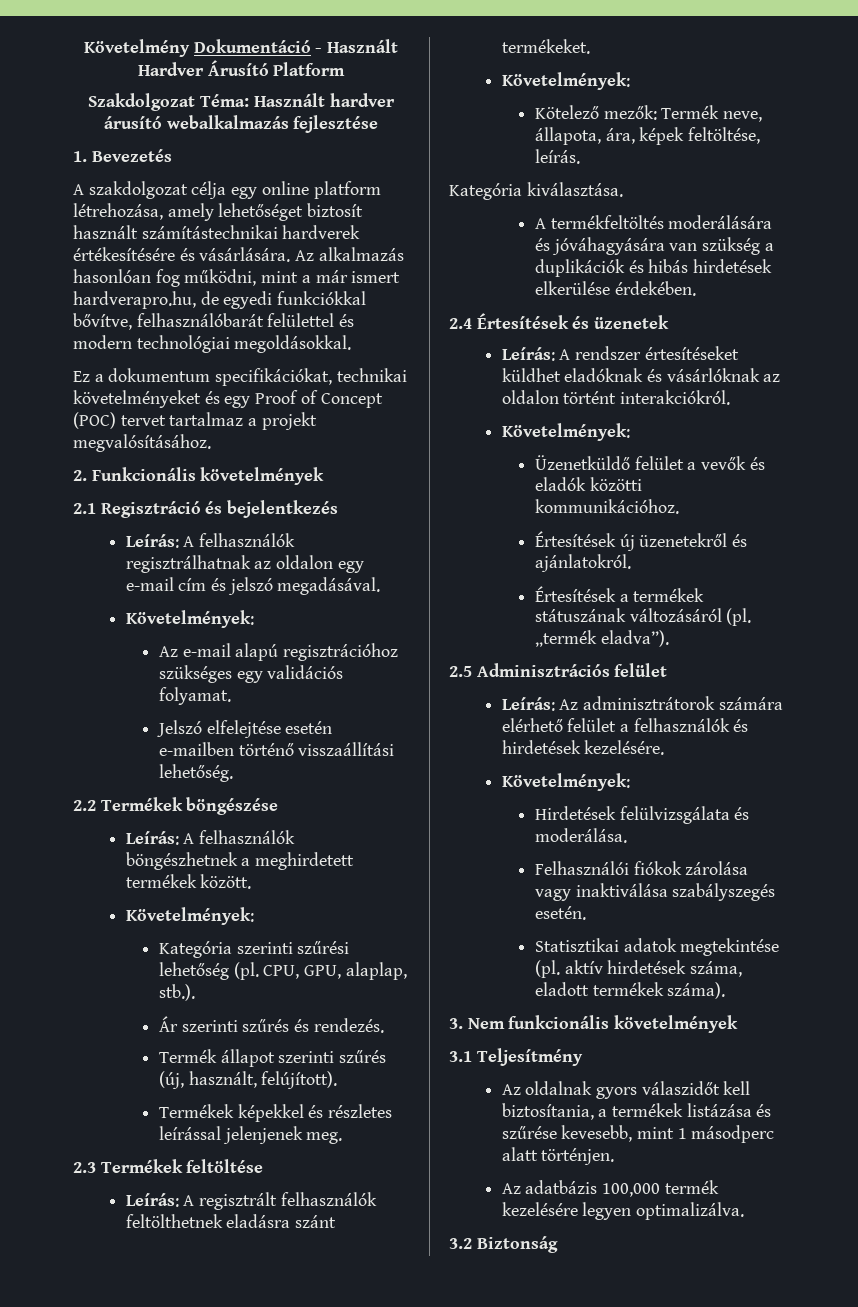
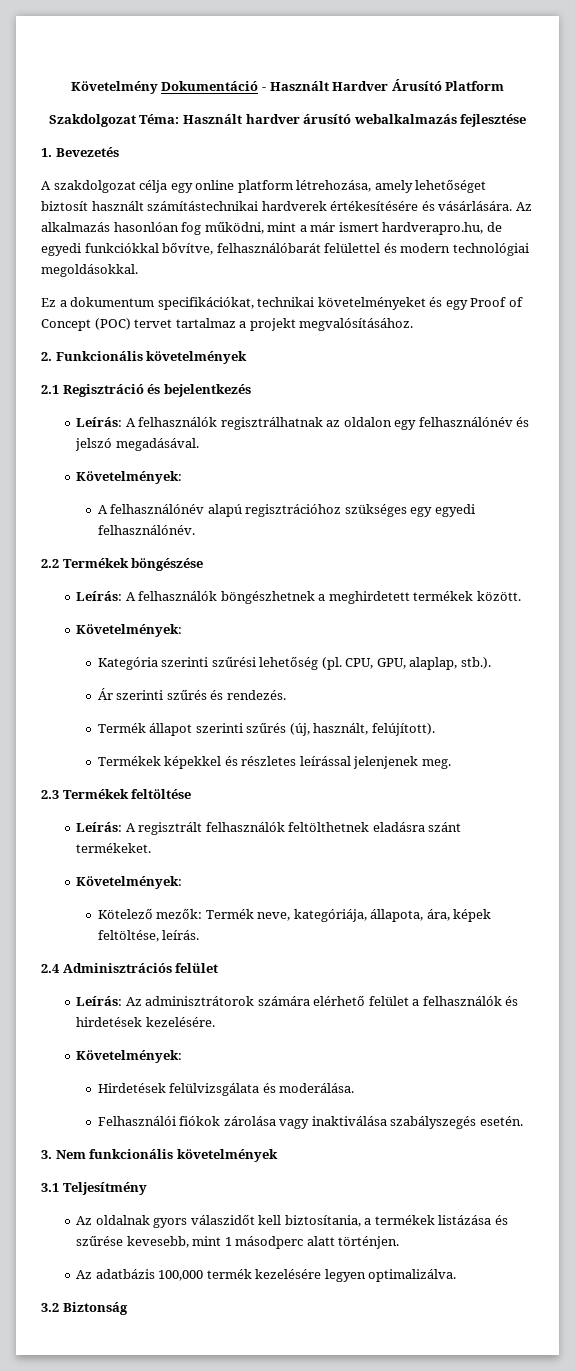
[125,577,207,591] e-mail cím -> [418,417,513,427] felhasználónév
[158,643,231,657] Az e-mail -> [97,504,205,514] A felhasználónév
[267,665,344,679] [158,687,231,705] [156,720,333,738] [158,742,395,756] [158,764,233,782] validációs folyamat. // Jelszó elfelejtése esetén e-mailben történő visszaállítási lehetőség. -> [434,504,475,517] [97,525,195,535] egyedi felhasználónév.
(763, 116) none -> [293,909,367,922] kategóriája,
[449,182,623,200] [534,215,773,229] [534,237,774,255] [534,259,773,277] [534,281,696,296] [449,313,670,329] [501,346,739,361] [501,368,781,382] [501,390,731,405] [501,423,630,441] [534,455,765,470] [534,477,642,491] [534,499,679,514] [534,531,748,551] [534,554,631,572] [534,586,705,602] [534,608,752,626] [534,630,669,647] [449,666,472,677] Kategória kiválasztása. // A termékfeltöltés moderálására és jóváhagyására van szükség a duplikációk és hibás hirdetések elkerülése érdekében. // 2.4 Értesítések és üzenetek // Leírás: A rendszer értesítéseket küldhet eladóknak és vásárlóknak az oldalon történt interakciókról. // Követelmények: // Üzenetküldő felület a vevők és eladók közötti kommunikációhoz. // Értesítések új üzenetekről és ajánlatokról. // Értesítések a termékek státuszának változásáról (pl. „termék eladva”). // 2.5 -> [41,964,60,973] 2.4
[534,938,780,956] [534,960,743,978] [534,982,726,999] // Statisztikai adatok megtekintése (pl. aktív hirdetések száma, eladott termékek száma). -> (523, 1121) none

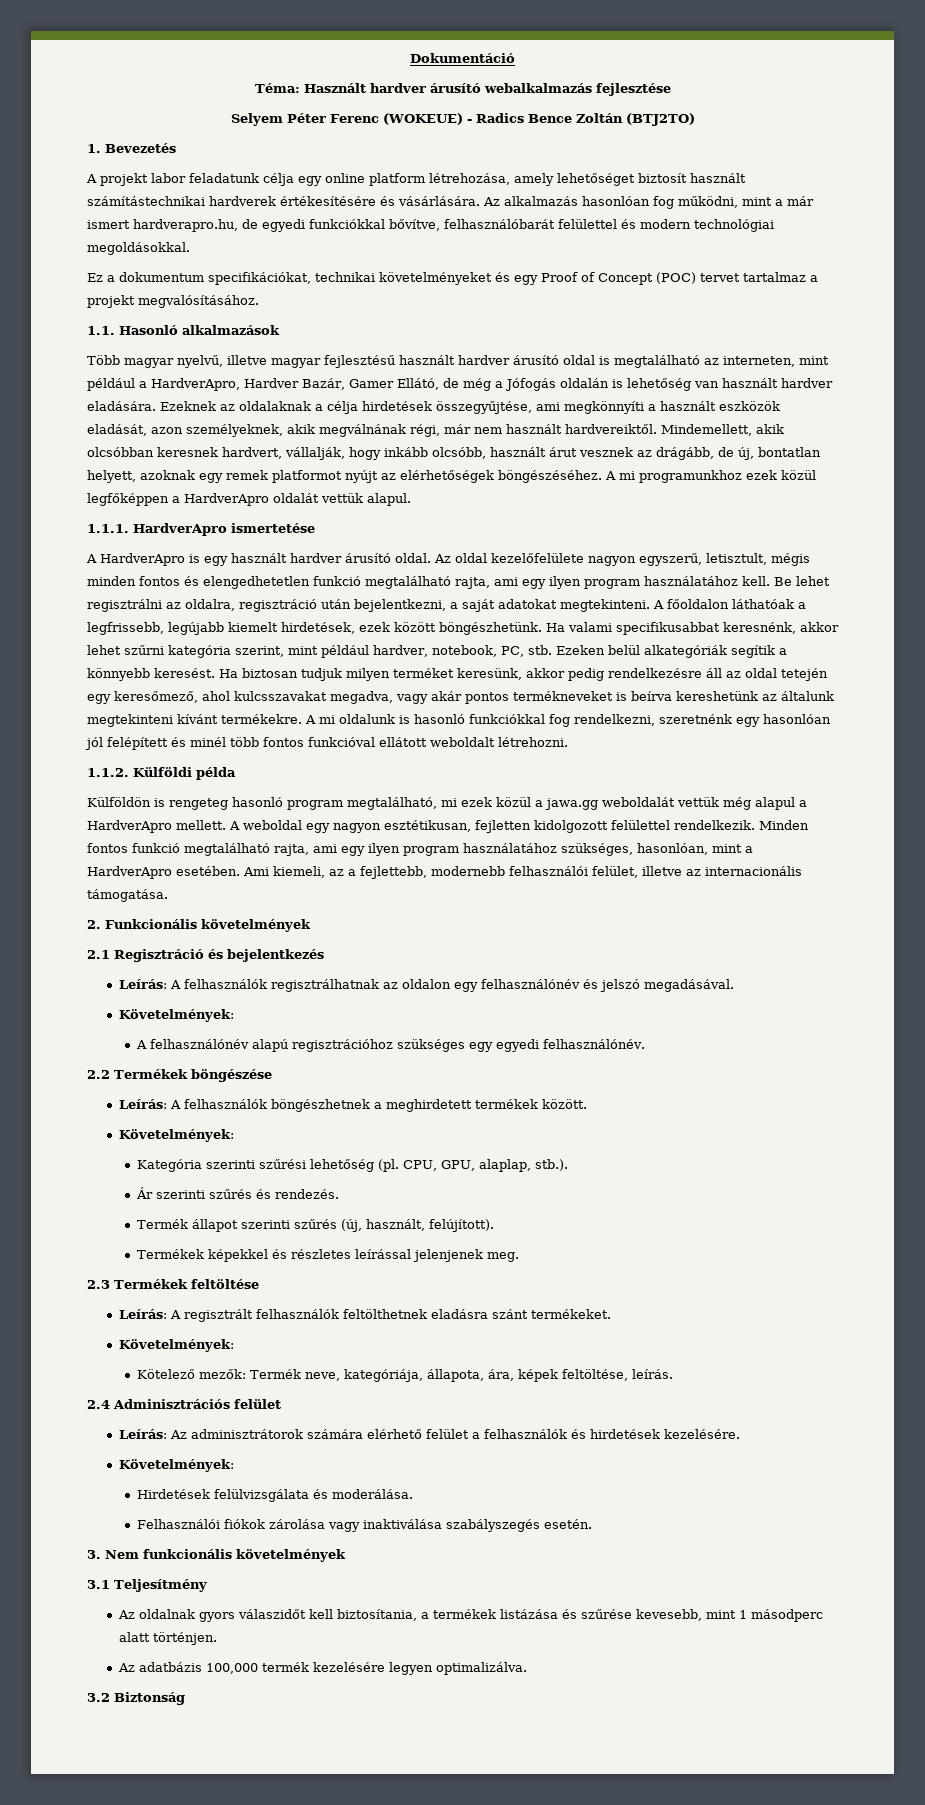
[70,81,158,94] Követelmény -> (410, 58) none
[261,79,505,91] [48,114,136,127] - Használt Hardver Árusító Platform // Szakdolgozat -> (515, 58) //
(527, 120) none -> [230,113,695,126] // Selyem Péter Ferenc (WOKEUE) - Radics Bence Zoltán (BTJ2TO)
[53,180,136,193] szakdolgozat -> [100,173,259,186] projekt labor feladatunk
(414, 324) none -> [87,325,280,335] [87,355,829,368] [87,378,833,391] [87,401,780,414] [87,424,784,437] [87,447,821,460] [87,470,816,483] [87,493,411,506] [87,523,315,536] [86,553,810,566] [87,576,830,589] [87,599,806,612] [87,622,839,635] [87,645,787,658] [87,668,828,681] [87,691,834,704] [87,714,831,727] [85,737,568,750] [87,767,236,780] [87,797,807,810] [87,820,809,833] [87,843,753,856] [87,866,802,879] [87,889,168,902] // 1.1. Hasonló alkalmazások // Több magyar nyelvű, illetve magyar fejlesztésű használt hardver árusító oldal is megtalálható az interneten, mint például a HardverApro, Hardver Bazár, Gamer Ellátó, de még a Jófogás oldalán is lehetőség van használt hardver eladására. Ezeknek az oldalaknak a célja hirdetések összegyűjtése, ami megkönnyíti a használt eszközök eladását, azon személyeknek, akik megválnának régi, már nem használt hardvereiktől. Mindemellett, akik olcsóbban keresnek hardvert, vállalják, hogy inkább olcsóbb, használt árut vesznek az drágább, de új, bontatlan helyett, azoknak egy remek platformot nyújt az elérhetőségek böngészéséhez. A mi programunkhoz ezek közül legfőképpen a HardverApro oldalát vettük alapul. // 1.1.1. HardverApro ismertetése // A HardverApro is egy használt hardver árusító oldal. Az oldal kezelőfelülete nagyon egyszerű, letisztult, mégis minden fontos és elengedhetetlen funkció megtalálható rajta, ami egy ilyen program használatához kell. Be lehet regisztrálni az oldalra, regisztráció után bejelentkezni, a saját adatokat megtekinteni. A főoldalon láthatóak a legfrissebb, legújabb kiemelt hirdetések, ezek között böngészhetünk. Ha valami specifikusabbat keresnénk, akkor lehet szűrni kategória szerint, mint például hardver, notebook, PC, stb. Ezeken belül alkategóriák segítik a könnyebb keresést. Ha biztosan tudjuk milyen terméket keresünk, akkor pedig rendelkezésre áll az oldal tetején egy keresőmező, ahol kulcsszavakat megadva, vagy akár pontos termékneveket is beírva kereshetünk az általunk megtekinteni kívánt termékekre. A mi oldalunk is hasonló funkciókkal fog rendelkezni, szeretnénk egy hasonlóan jól felépített és minél több fontos funkcióval ellátott weboldalt létrehozni. // 1.1.2. Külföldi példa // Külföldön is rengeteg hasonló program megtalálható, mi ezek közül a jawa.gg weboldalát vettük még alapul a HardverApro mellett. A weboldal egy nagyon esztétikusan, fejletten kidolgozott felülettel rendelkezik. Minden fontos funkció megtalálható rajta, ami egy ilyen program használatához szükséges, hasonlóan, mint a HardverApro esetében. Ami kiemeli, az a fejlettebb, modernebb felhasználói felület, illetve az internacionális támogatása.

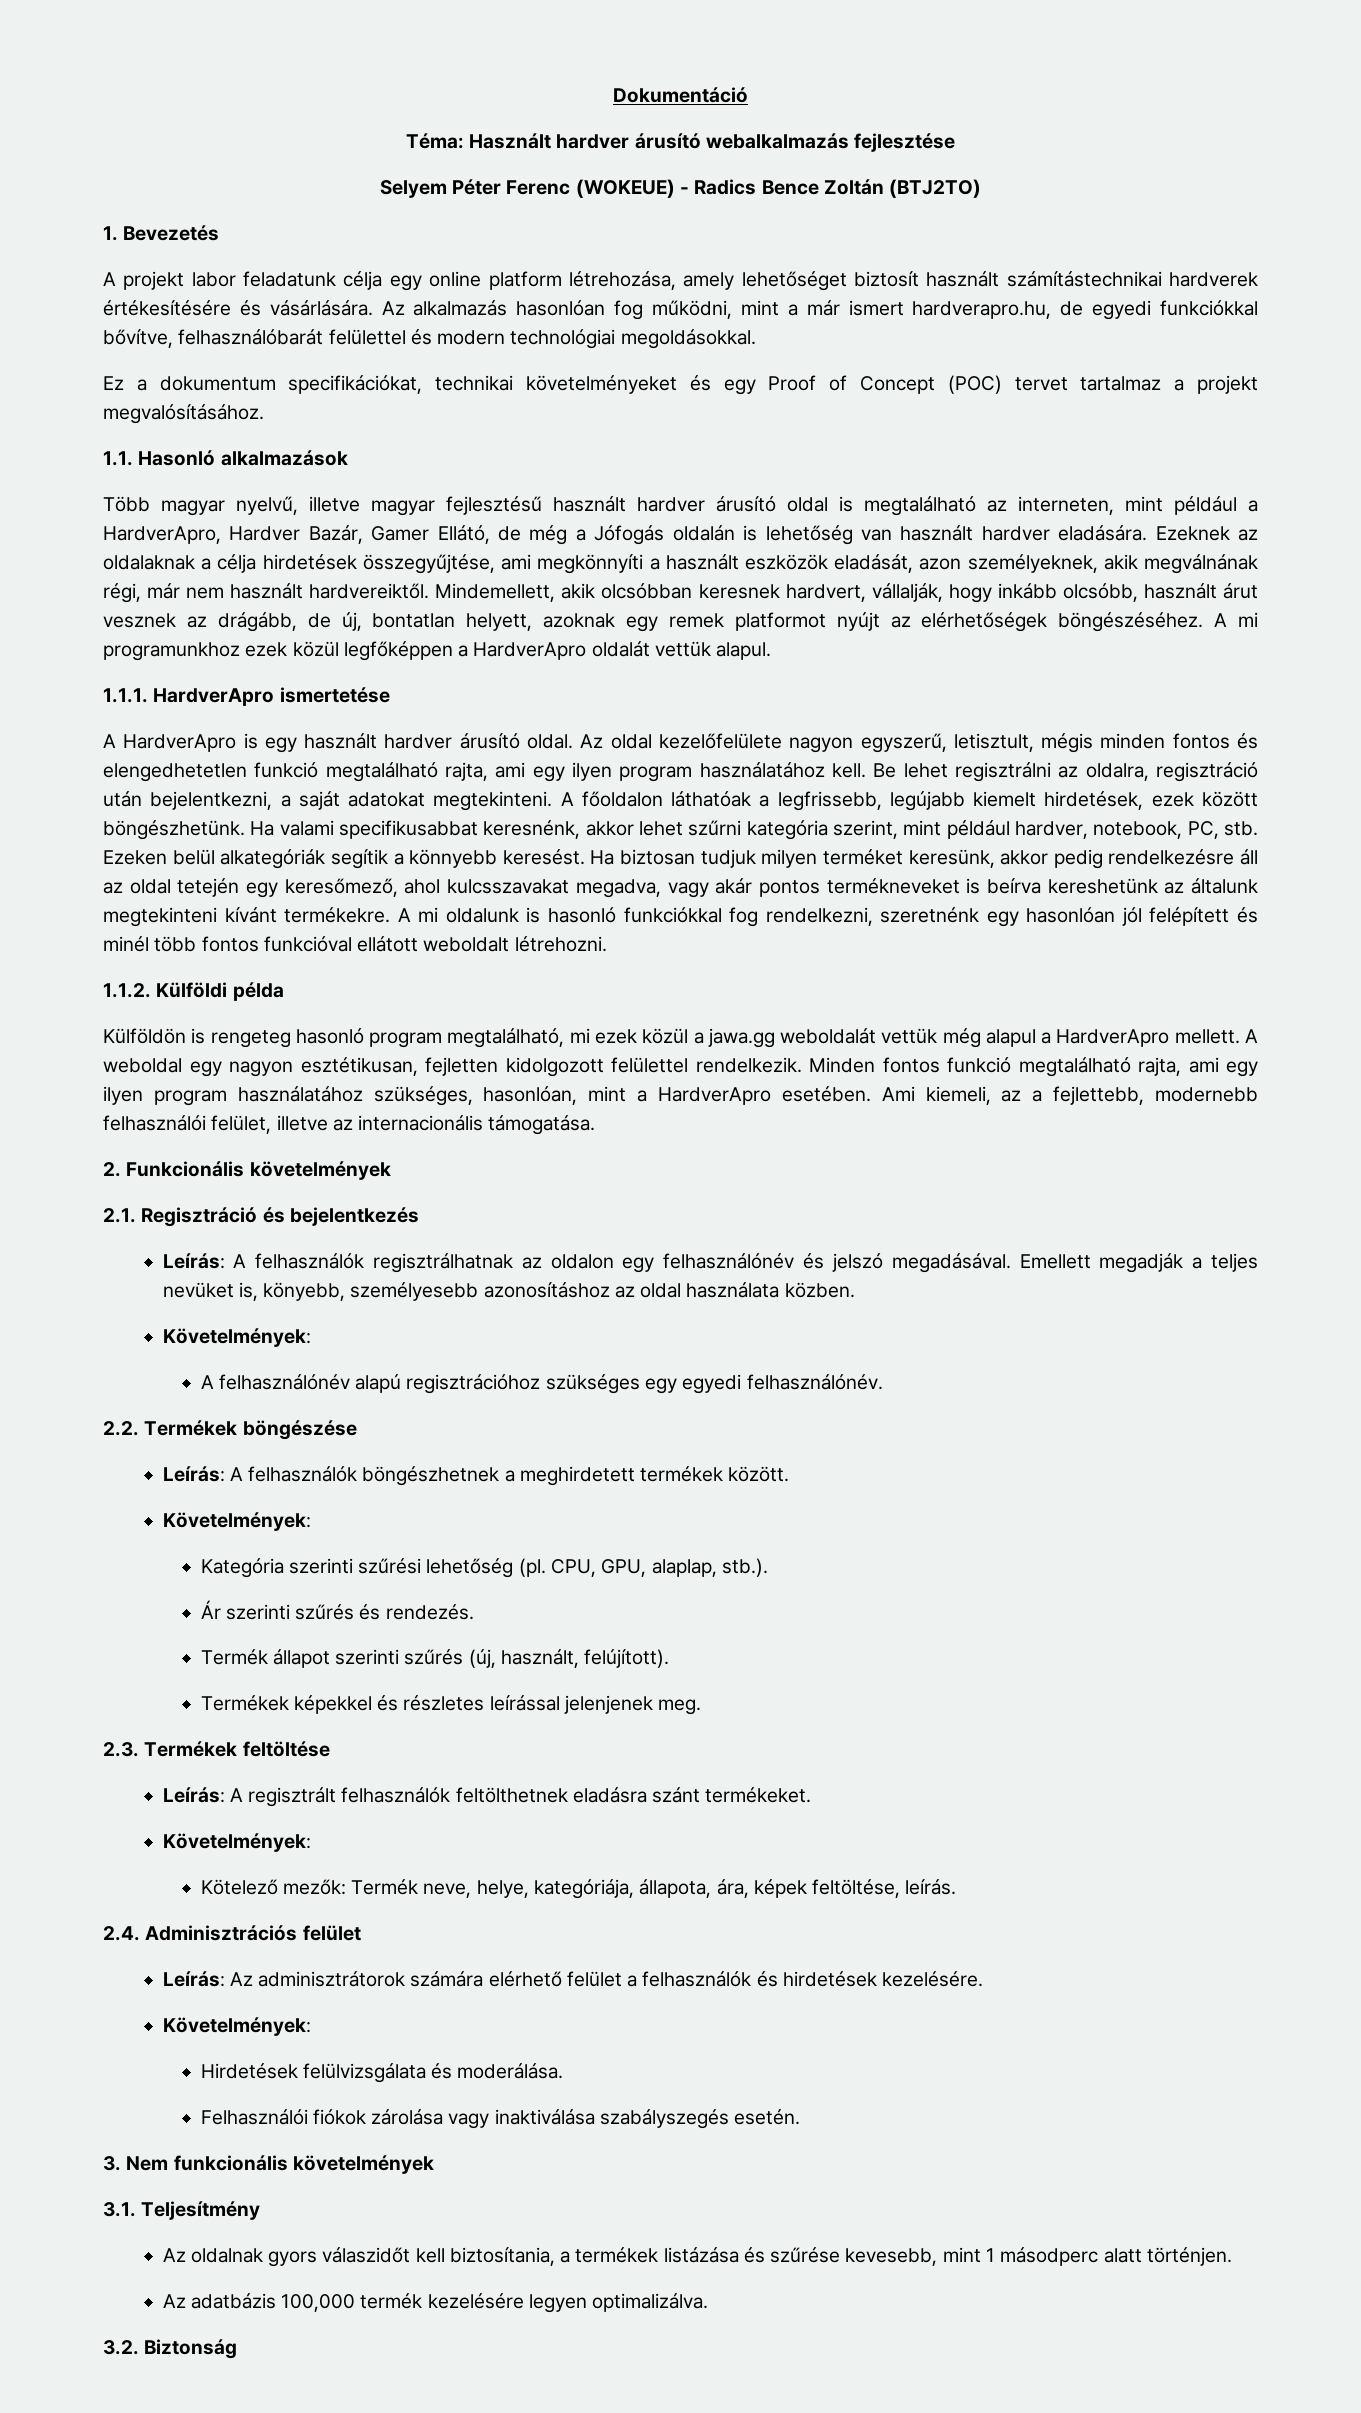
[87,950,110,959] 2.1 -> [103,1208,136,1223] 2.1.
(735, 985) none -> [1019,1253,1258,1273] [162,1282,855,1301] Emellett megadják a teljes nevüket is, könyebb, személyesebb azonosításhoz az oldal használata közben.
[87,1070,110,1079] 2.2 -> [103,1421,139,1436] 2.2.
[87,1280,110,1289] 2.3 -> [103,1742,139,1757] 2.3.
(341, 1376) none -> [476,1880,529,1898] helye,
[87,1400,110,1409] 2.4 -> [103,1926,140,1941] 2.4.
[87,1580,110,1589] 3.1 -> [103,2202,136,2217] 3.1.
[87,1693,110,1702] 3.2 -> [103,2340,139,2355] 3.2.

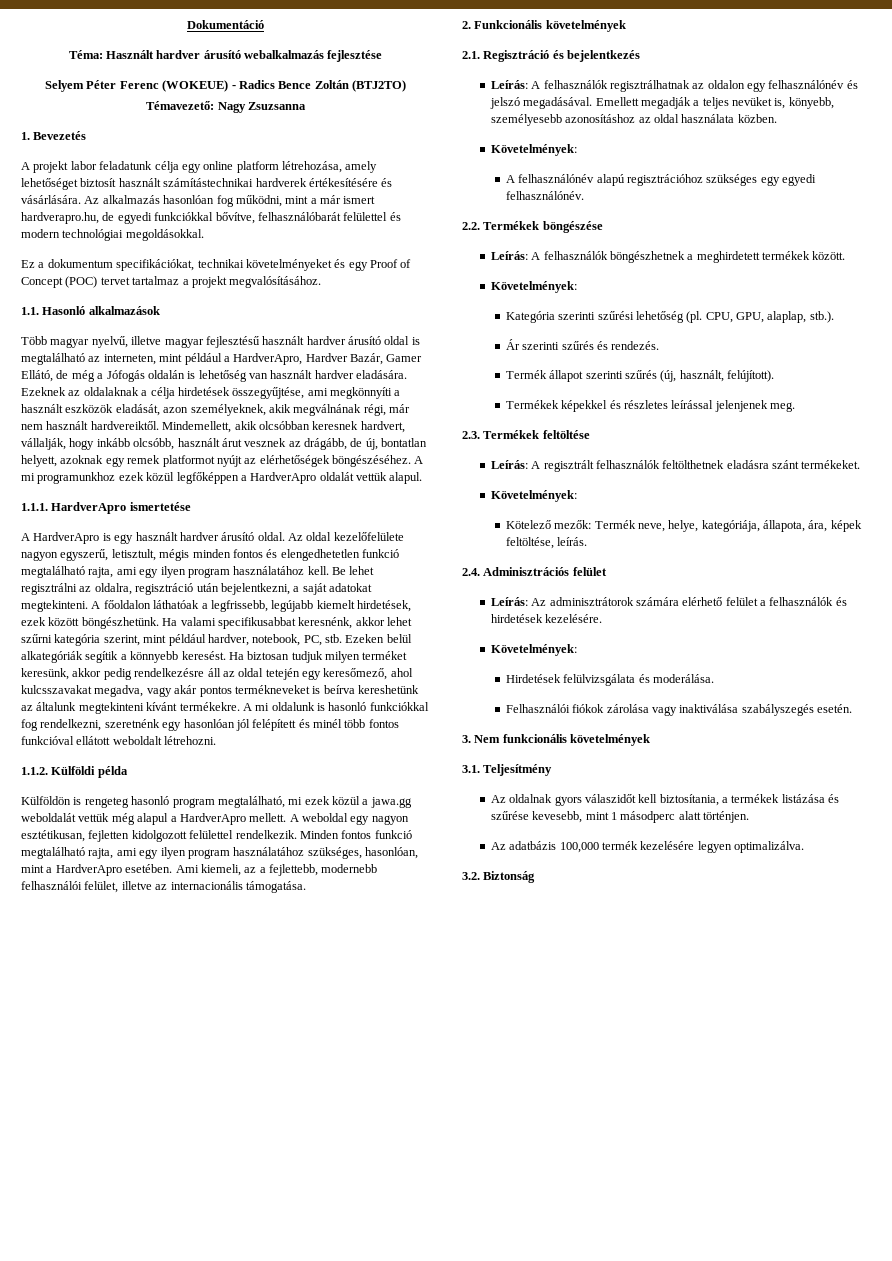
(982, 188) none -> [146,100,306,113] // Témavezető: Nagy Zsuzsanna

